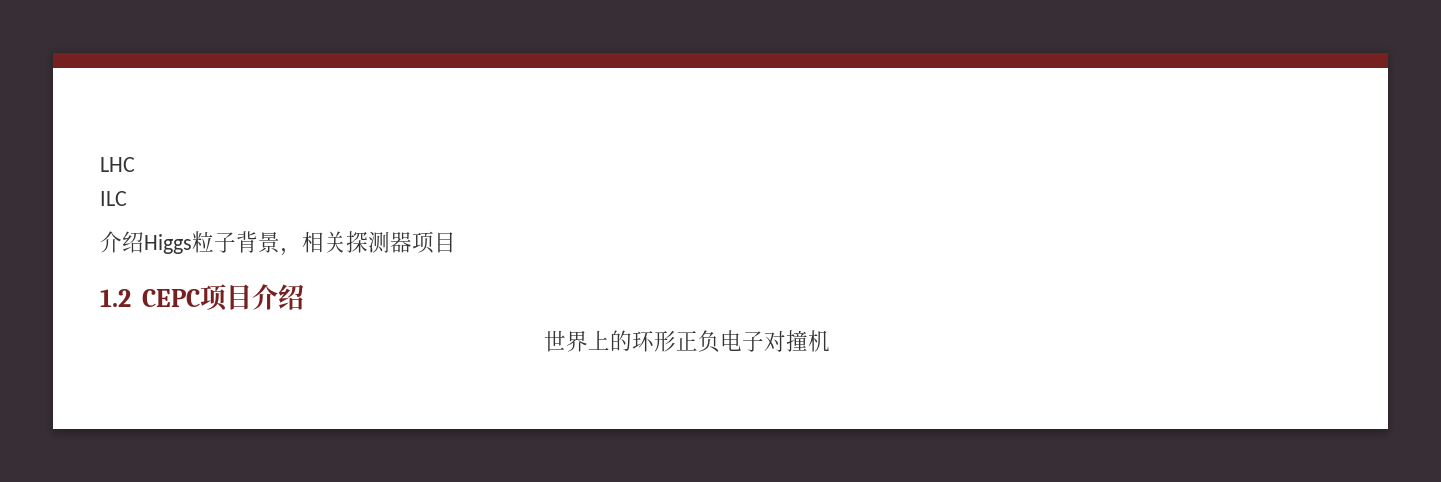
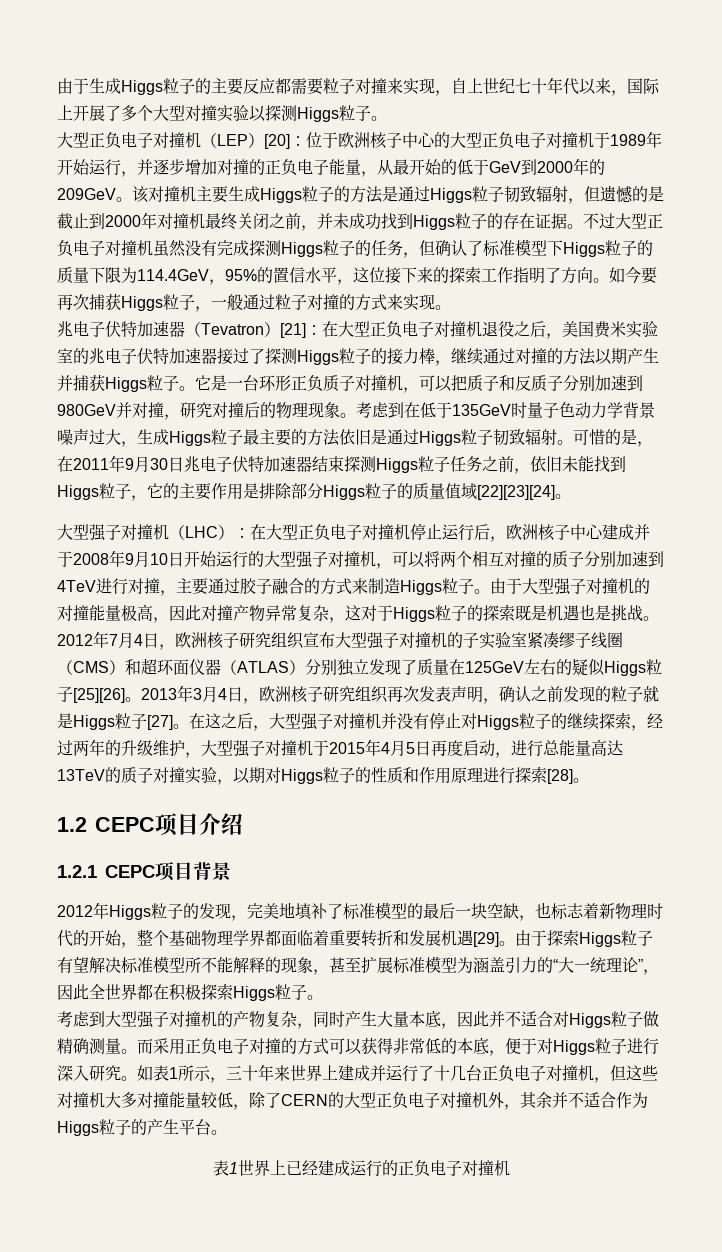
[100,157,135,172] [100,191,127,206] [100,231,456,256] [100,284,304,311] [543,330,676,352] LHC // ILC // 介绍Higgs粒子背景，相关探测器项目 // 1.2 CEPC项目介绍 // 世界上的环形 -> [57,77,660,96] [57,105,387,122] [57,131,662,149] [57,158,605,177] [57,185,664,204] [57,212,663,231] [57,239,653,258] [57,266,657,285] [57,293,451,312] [57,321,658,339] [57,348,659,366] [57,374,643,393] [57,402,655,420] [57,428,653,447] [57,455,626,474] [57,483,571,501] [57,523,650,542] [57,550,664,569] [57,578,650,596] [57,604,659,623] [57,631,623,650] [57,658,662,676] [57,685,659,704] [57,712,663,731] [57,739,623,758] [57,766,589,785] [57,813,243,836] [57,862,231,881] [57,902,663,921] [57,929,653,948] [57,956,659,975] [57,983,323,1001] [57,1010,659,1029] [57,1037,659,1056] [57,1064,658,1083] [57,1092,648,1110] [57,1119,227,1136] [212,1160,398,1177] 由于生成Higgs粒子的主要反应都需要粒子对撞来实现，自上世纪七十年代以来，国际上开展了多个大型对撞实验以探测Higgs粒子。 // 大型正负电子对撞机（LEP）[20]：位于欧洲核子中心的大型正负电子对撞机于1989年开始运行，并逐步增加对撞的正负电子能量，从最开始的低于GeV到2000年的209GeV。该对撞机主要生成Higgs粒子的方法是通过Higgs粒子韧致辐射，但遗憾的是截止到2000年对撞机最终关闭之前，并未成功找到Higgs粒子的存在证据。不过大型正负电子对撞机虽然没有完成探测Higgs粒子的任务，但确认了标准模型下Higgs粒子的质量下限为114.4GeV，95%的置信水平，这位接下来的探索工作指明了方向。如今要再次捕获Higgs粒子，一般通过粒子对撞的方式来实现。 // 兆电子伏特加速器（Tevatron）[21]：在大型正负电子对撞机退役之后，美国费米实验室的兆电子伏特加速器接过了探测Higgs粒子的接力棒，继续通过对撞的方法以期产生并捕获Higgs粒子。它是一台环形正负质子对撞机，可以把质子和反质子分别加速到980GeV并对撞，研究对撞后的物理现象。考虑到在低于135GeV时量子色动力学背景噪声过大，生成Higgs粒子最主要的方法依旧是通过Higgs粒子韧致辐射。可惜的是，在2011年9月30日兆电子伏特加速器结束探测Higgs粒子任务之前，依旧未能找到Higgs粒子，它的主要作用是排除部分Higgs粒子的质量值域[22][23][24]。 // 大型强子对撞机（LHC）：在大型正负电子对撞机停止运行后，欧洲核子中心建成并于2008年9月10日开始运行的大型强子对撞机，可以将两个相互对撞的质子分别加速到4TeV进行对撞，主要通过胶子融合的方式来制造Higgs粒子。由于大型强子对撞机的对撞能量极高，因此对撞产物异常复杂，这对于Higgs粒子的探索既是机遇也是挑战。2012年7月4日，欧洲核子研究组织宣布大型强子对撞机的子实验室紧凑缪子线圈（CMS）和超环面仪器（ATLAS）分别独立发现了质量在125GeV左右的疑似Higgs粒子[25][26]。2013年3月4日，欧洲核子研究组织再次发表声明，确认之前发现的粒子就是Higgs粒子[27]。在这之后，大型强子对撞机并没有停止对Higgs粒子的继续探索，经过两年的升级维护，大型强子对撞机于2015年4月5日再度启动，进行总能量高达13TeV的质子对撞实验，以期对Higgs粒子的性质和作用原理进行探索[28]。 // 1.2 CEPC项目介绍 // 1.2.1 CEPC项目背景 // 2012年Higgs粒子的发现，完美地填补了标准模型的最后一块空缺，也标志着新物理时代的开始，整个基础物理学界都面临着重要转折和发展机遇[29]。由于探索Higgs粒子有望解决标准模型所不能解释的现象，甚至扩展标准模型为涵盖引力的“大一统理论”，因此全世界都在积极探索Higgs粒子。 // 考虑到大型强子对撞机的产物复杂，同时产生大量本底，因此并不适合对Higgs粒子做精确测量。而采用正负电子对撞的方式可以获得非常低的本底，便于对Higgs粒子进行深入研究。如表1所示，三十年来世界上建成并运行了十几台正负电子对撞机，但这些对撞机大多对撞能量较低，除了CERN的大型正负电子对撞机外，其余并不适合作为Higgs粒子的产生平台。 // 表1世界上已经建成运行的

